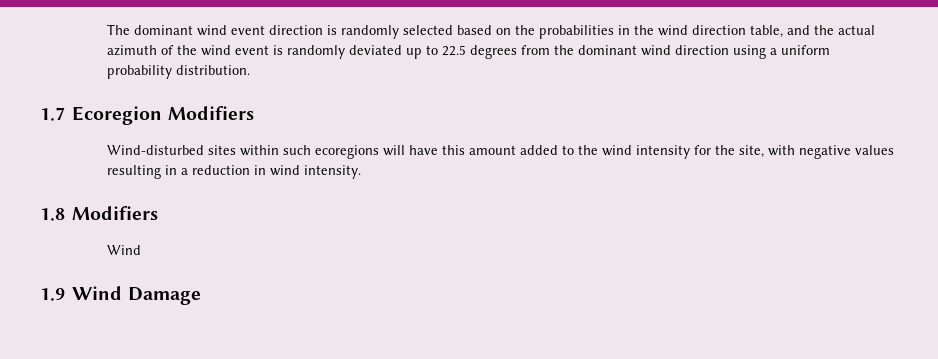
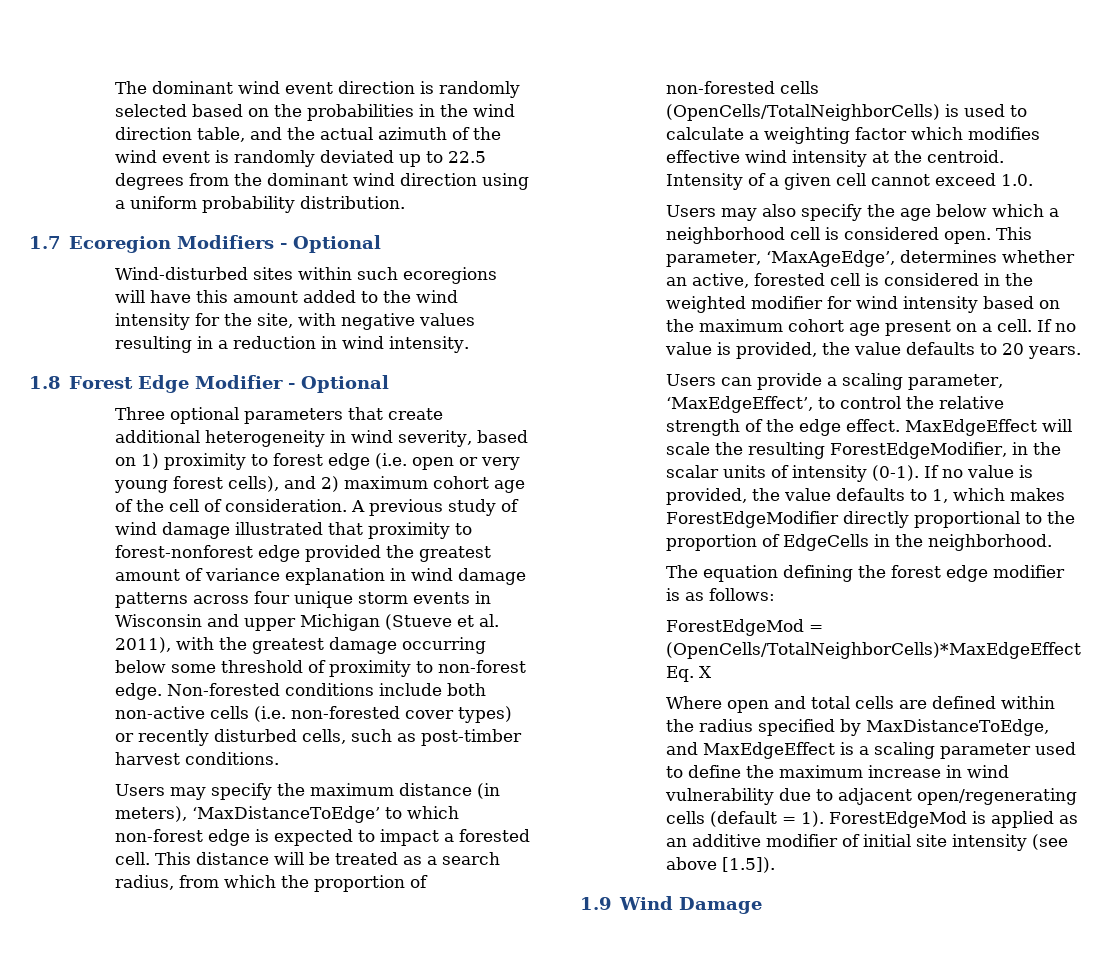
(254, 113) none -> [280,235,382,253] - Optional
[72,206,159,220] [106,245,141,255] Modifiers // Wind -> [69,375,390,393] [115,407,444,424] [115,430,529,447] [115,453,521,470] [114,476,526,493] [115,499,520,516] [115,522,473,539] [115,545,492,562] [115,568,527,585] [115,591,492,608] [115,614,500,631] [115,637,487,654] [115,660,527,677] [115,683,487,700] [115,706,513,723] [115,729,523,746] [115,752,280,765] [115,783,501,800] [115,806,460,823] [115,829,531,846] [115,852,501,865] [115,875,429,892] [666,81,820,94] [666,104,1028,121] [666,127,1041,144] [666,150,1005,167] [666,173,1034,190] [666,204,1060,221] [666,227,1033,244] [666,250,1076,267] [666,273,1034,288] [666,296,1061,313] [666,319,1077,336] [665,342,1082,359] [666,373,1004,390] [666,396,1005,413] [666,419,1073,436] [666,442,1062,459] [666,465,1034,482] [666,488,1066,505] [666,511,1076,528] [666,534,1053,551] [666,565,1066,582] [666,588,776,601] [666,619,824,636] [666,642,1082,659] [666,666,713,682] [666,696,1056,713] [666,719,1050,736] [666,742,1077,759] [666,765,1010,778] [665,788,1078,805] [666,811,1079,828] [666,834,1069,851] [666,857,776,873] Forest Edge Modifier - Optional // Three optional parameters that create additional heterogeneity in wind severity, based on 1) proximity to forest edge (i.e. open or very young forest cells), and 2) maximum cohort age of the cell of consideration. A previous study of wind damage illustrated that proximity to forest-nonforest edge provided the greatest amount of variance explanation in wind damage patterns across four unique storm events in Wisconsin and upper Michigan (Stueve et al. 2011), with the greatest damage occurring below some threshold of proximity to non-forest edge. Non-forested conditions include both non-active cells (i.e. non-forested cover types) or recently disturbed cells, such as post-timber harvest conditions. // Users may specify the maximum distance (in meters), ‘MaxDistanceToEdge’ to which non-forest edge is expected to impact a forested cell. This distance will be treated as a search radius, from which the proportion of non-forested cells (OpenCells/TotalNeighborCells) is used to calculate a weighting factor which modifies effective wind intensity at the centroid. Intensity of a given cell cannot exceed 1.0. // Users may also specify the age below which a neighborhood cell is considered open. This parameter, ‘MaxAgeEdge’, determines whether an active, forested cell is considered in the weighted modifier for wind intensity based on the maximum cohort age present on a cell. If no value is provided, the value defaults to 20 years. // Users can provide a scaling parameter, ‘MaxEdgeEffect’, to control the relative strength of the edge effect. MaxEdgeEffect will scale the resulting ForestEdgeModifier, in the scalar units of intensity (0-1). If no value is provided, the value defaults to 1, which makes ForestEdgeModifier directly proportional to the proportion of EdgeCells in the neighborhood. // The equation defining the forest edge modifier is as follows: // ForestEdgeMod = (OpenCells/TotalNeighborCells)*MaxEdgeEffect Eq. X // Where open and total cells are defined within the radius specified by MaxDistanceToEdge, and MaxEdgeEffect is a scaling parameter used to define the maximum increase in wind vulnerability due to adjacent open/regenerating cells (default = 1). ForestEdgeMod is applied as an additive modifier of initial site intensity (see above [1.5]).

